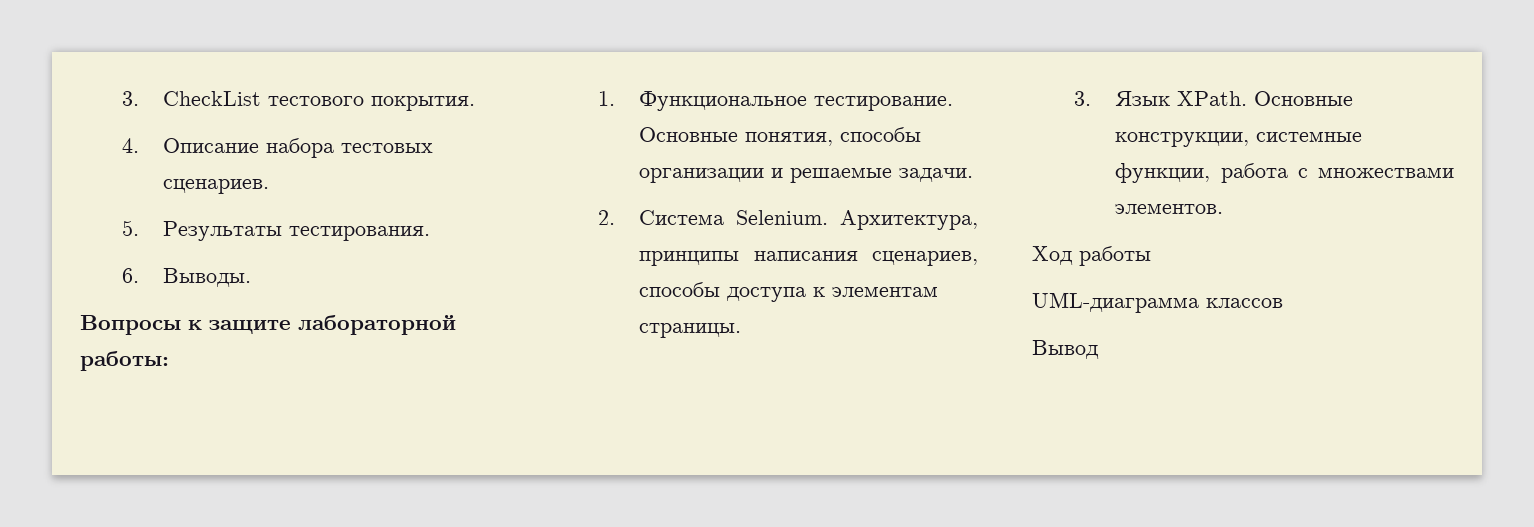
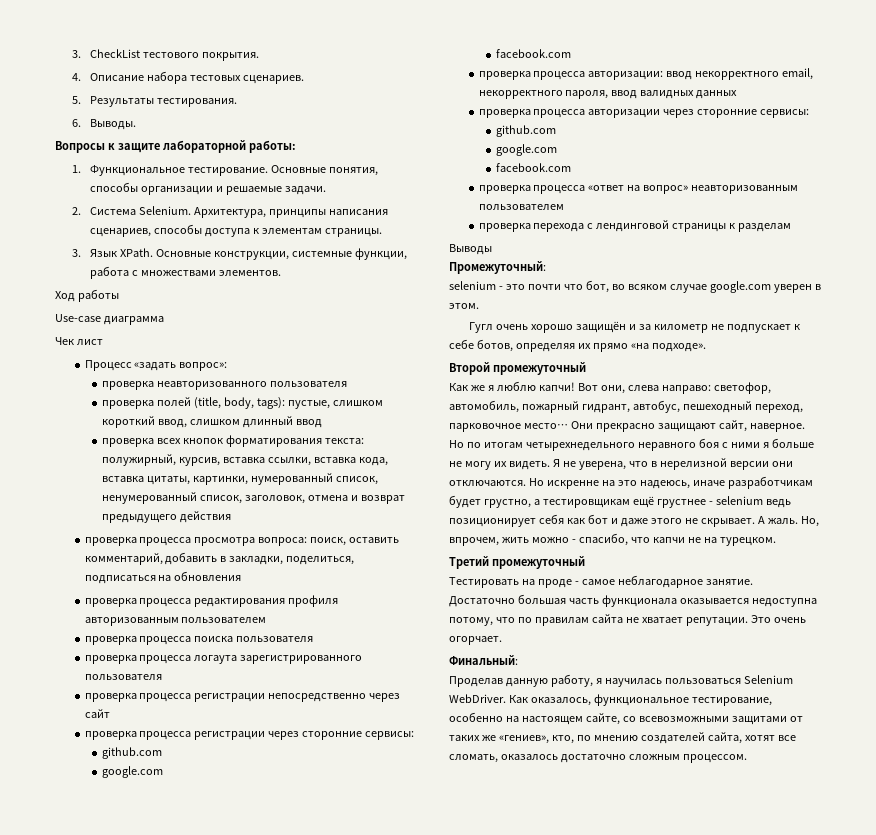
[1032,292,1283,313] [1032,340,1099,359] UML-диаграмма классов // Вывод -> [55,314,164,325] [55,337,103,345] [84,360,228,371] [101,381,347,390] [101,397,383,409] [101,416,322,428] [101,435,364,447] [101,454,388,466] [101,473,378,485] [101,492,405,504] [101,511,231,523] [84,537,400,546] [84,552,355,565] [84,571,242,584] [84,595,339,607] [84,617,267,626] [84,636,314,645] [84,655,363,664] [84,674,162,680] [84,693,401,702] [84,709,110,718] [84,731,415,740] [101,747,162,759] [101,766,163,778] [495,49,571,58] [478,68,814,80] [478,90,738,99] [478,109,810,118] [495,125,556,137] [495,144,557,156] [495,163,571,172] [478,185,799,194] [478,204,564,210] [478,220,792,232] [449,244,492,255] [449,261,546,274] [449,280,821,293] [449,303,479,309] [469,321,800,333] [449,339,706,352] [449,362,586,375] [449,381,771,394] [449,400,803,413] [449,420,805,432] [449,438,814,451] [449,458,793,470] [449,476,813,489] [449,495,791,508] [449,514,819,527] [449,533,776,546] [449,556,585,569] [449,575,753,588] [449,594,817,607] [449,614,806,626] [449,636,502,645] [449,655,518,665] [449,674,793,687] [449,694,772,706] [449,712,803,725] [449,732,796,744] [449,754,747,763] Use-case диаграмма // Чек лист // Процесс «задать вопрос»: // проверка неавторизованного пользователя // проверка полей (title, body, tags): пустые, слишком короткий ввод, слишком длинный ввод // проверка всех кнопок форматирования текста: полужирный, курсив, вставка ссылки, вставка кода, вставка цитаты, картинки, нумерованный список, ненумерованный список, заголовок, отмена и возврат предыдущего действия // проверка процесса просмотра вопроса: поиск, оставить комментарий, добавить в закладки, поделиться, подписаться на обновления // проверка процесса редактирования профиля авторизованным пользователем // проверка процесса поиска пользователя // проверка процесса логаута зарегистрированного пользователя // проверка процесса регистрации непосредственно через сайт // проверка процесса регистрации через сторонние сервисы: // github.com // google.com // facebook.com // проверка процесса авторизации: ввод некорректного email, некорректного пароля, ввод валидных данных // проверка процесса авторизации через сторонние сервисы: // github.com // google.com // facebook.com // проверка процесса «ответ на вопрос» неавторизованным пользователем // проверка перехода с лендинговой страницы к разделам // Выводы // Промежуточный: // selenium - это почти что бот, во всяком случае google.com уверен в этом. // Гугл очень хорошо защищён и за километр не подпускает к себе ботов, определяя их прямо «на подходе». // Второй промежуточный // Как же я люблю капчи! Вот они, слева направо: светофор, автомобиль, пожарный гидрант, автобус, пешеходный переход, парковочное место… Они прекрасно защищают сайт, наверное. Но по итогам четырехнедельного неравного боя с ними я больше не могу их видеть. Я не уверена, что в нерелизной версии они отключаются. Но искренне на это надеюсь, иначе разработчикам будет грустно, а тестировщикам ещё грустнее - selenium ведь позиционирует себя как бот и даже этого не скрывает. А жаль. Но, впрочем, жить можно - спасибо, что капчи не на турецком. // Третий промежуточный // Тестировать на проде - самое неблагодарное занятие. Достаточно большая часть функционала оказывается недоступна потому, что по правилам сайта не хватает репутации. Это очень огорчает. // Финальный: // Проделав данную работу, я научилась пользоваться Selenium WebDriver. Как оказалось, функциональное тестирование, особенно на настоящем сайте, со всевозможными защитами от таких же «гениев», кто, по мнению создателей сайта, хотят все сломать, оказалось достаточно сложным процессом.

